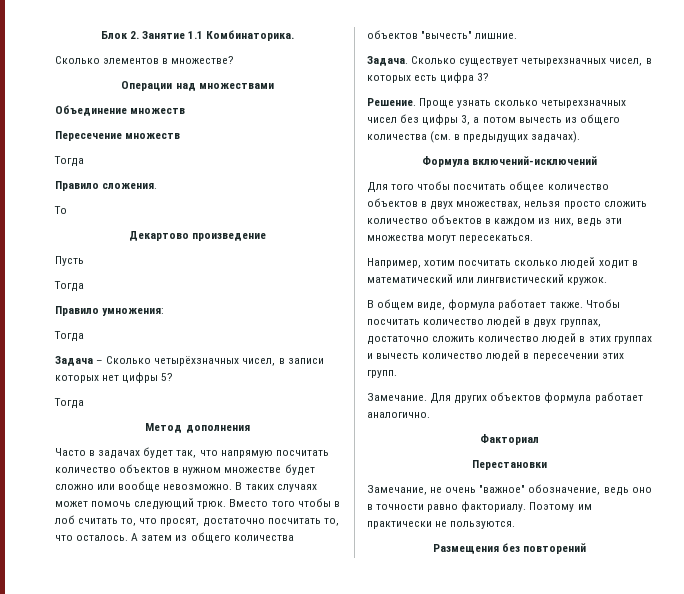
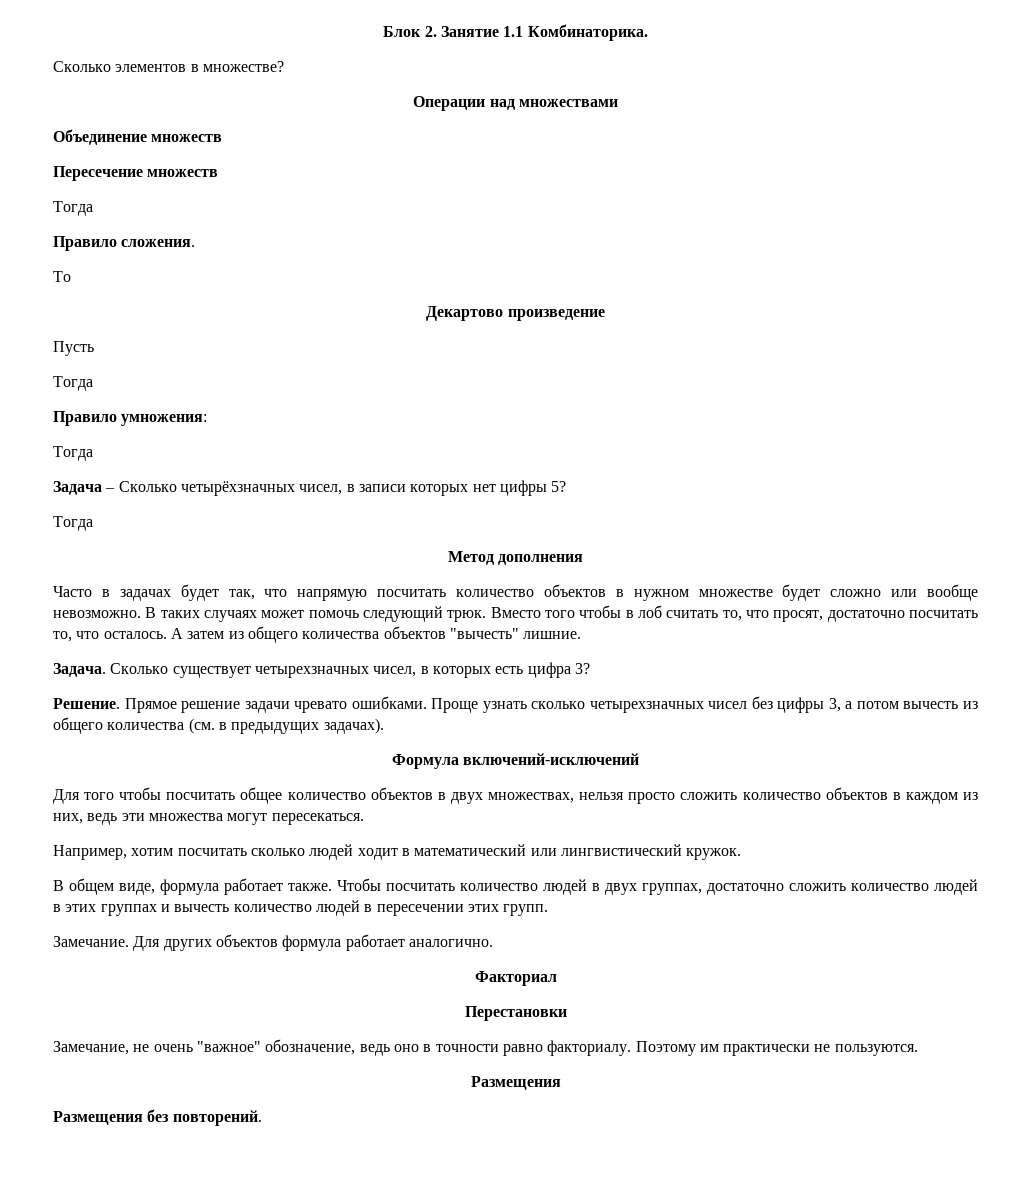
(416, 102) none -> [124,696,427,713] Прямое решение задачи чревато ошибками.
[502,543,587,554] без повторений -> [53,1109,262,1126] // Размещения без повторений.

